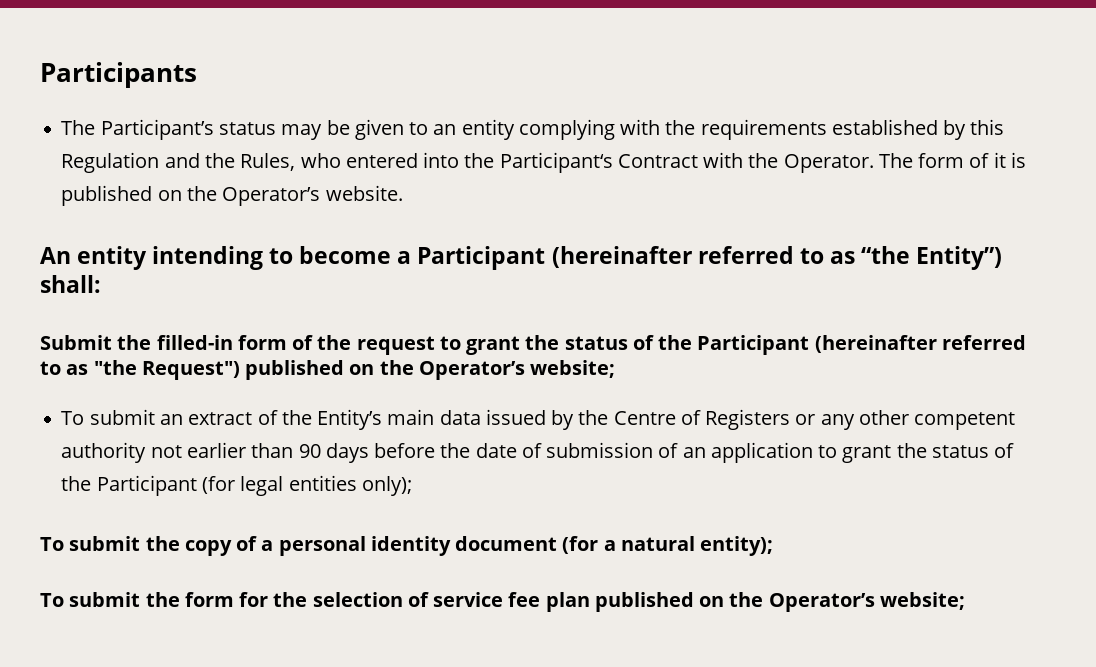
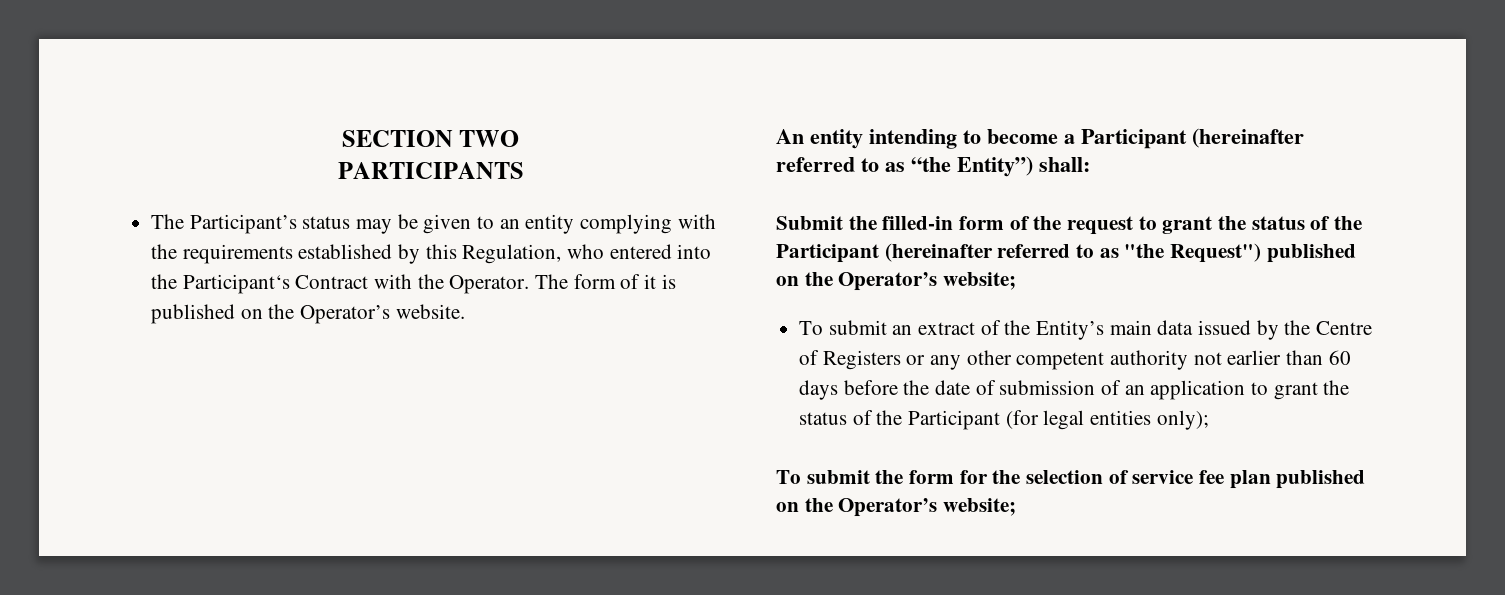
[40,62,197,88] Participants -> [341,130,520,147] [337,162,524,179] SECTION TWO // PARTICIPANTS
[61,152,296,173] Regulation and the Rules, -> [462,244,562,264] Regulation,
[298,444,321,458] 90 -> [1328,350,1351,365] 60
[40,536,774,556] // To submit the copy of a personal identity document (for a natural entity); -> (1209, 420) none

